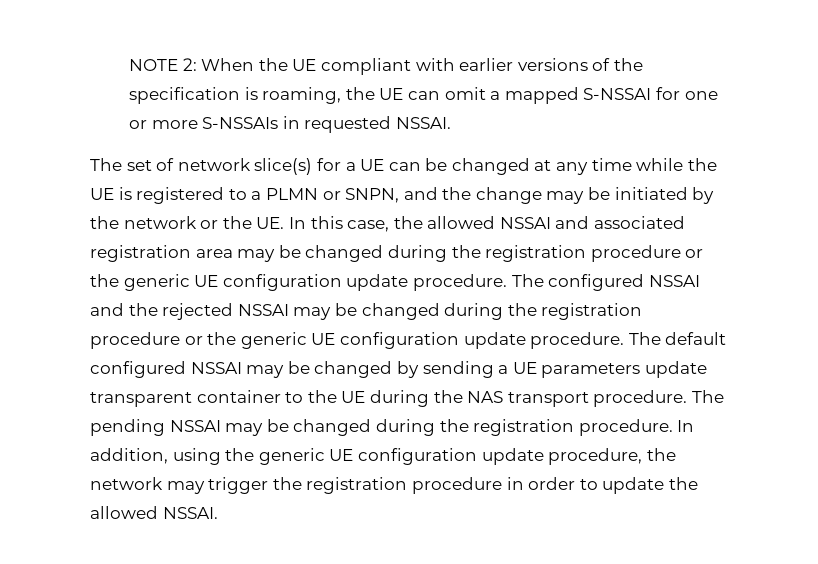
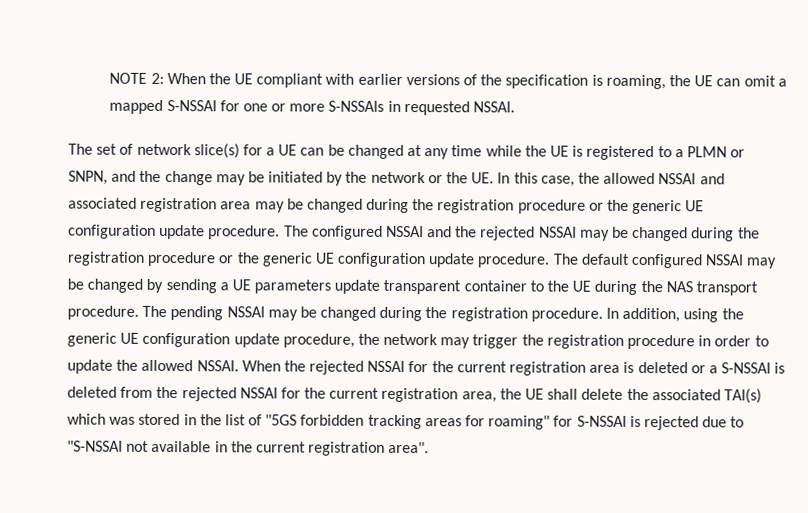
(218, 513) none -> [241,360,786,376] [67,386,762,404] [67,413,745,431] [67,440,430,456] When the rejected NSSAI for the current registration area is deleted or a S-NSSAI is deleted from the rejected NSSAI for the current registration area, the UE shall delete the associated TAI(s) which was stored in the list of "5GS forbidden tracking areas for roaming" for S-NSSAI is rejected due to "S-NSSAI not available in the current registration area".

